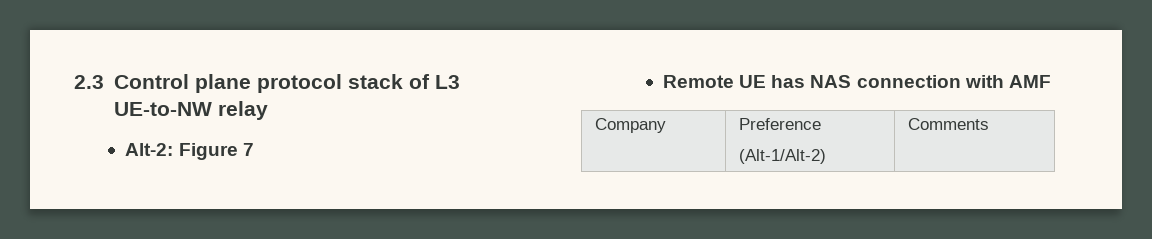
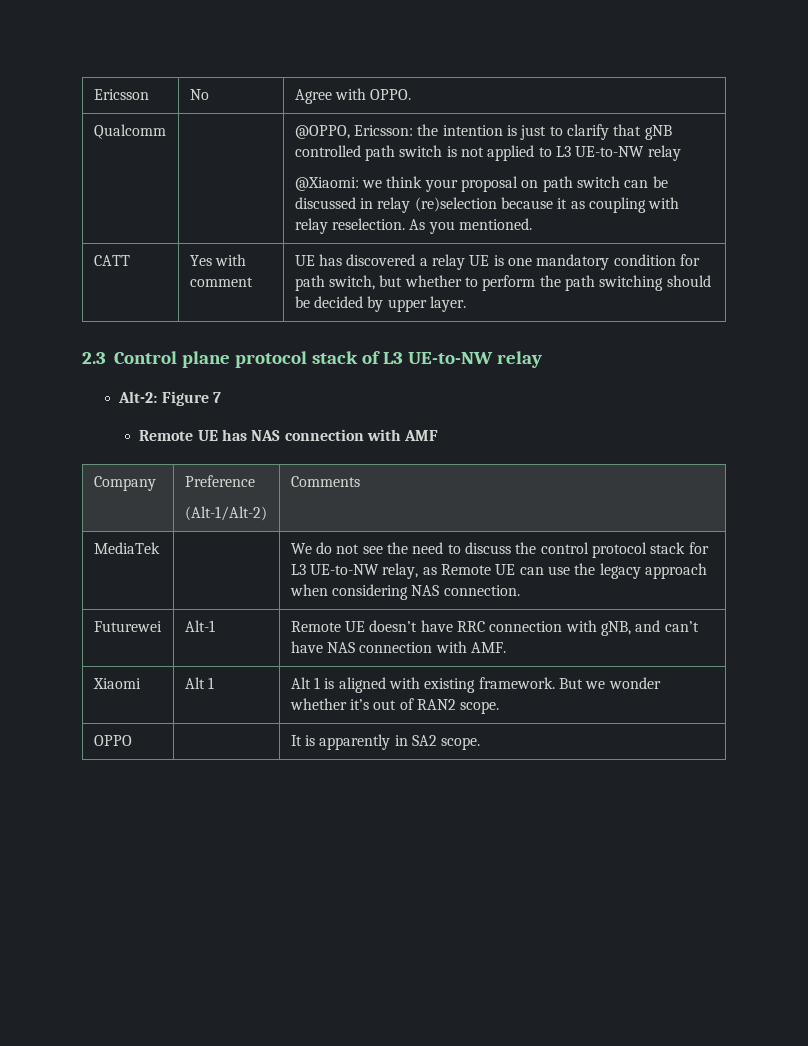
(74, 82) none -> [93,89,149,100] [189,89,209,100] [294,88,412,104] [93,124,166,139] [294,124,672,140] [294,145,681,161] [294,176,668,192] [294,197,680,213] [294,218,532,234] [93,255,130,266] [189,254,247,266] [189,277,253,287] [294,254,700,270] [294,275,711,291] [294,296,466,312] Ericsson | No | Agree with OPPO. // Qualcomm | | @OPPO, Ericsson: the intention is just to clarify that gNB controlled path switch is not applied to L3 UE-to-NW relay // @Xiaomi: we think your proposal on path switch can be discussed in relay (re)selection because it as coupling with relay reselection. As you mentioned. // CATT | Yes with comment | UE has discovered a relay UE is one mandatory condition for path switch, but whether to perform the path switching should be decided by upper layer. //
(989, 124) none -> [93,542,160,554] [290,542,709,558] [290,563,707,579] [289,584,520,600] [93,621,162,632] [184,620,215,632] [290,620,699,636] [290,641,506,653] [92,678,141,689] [184,677,215,689] [290,677,661,693] [289,698,500,714] [93,735,132,746] [290,734,481,750] // MediaTek | | We do not see the need to discuss the control protocol stack for L3 UE-to-NW relay, as Remote UE can use the legacy approach when considering NAS connection. // Futurewei | Alt-1 | Remote UE doesn’t have RRC connection with gNB, and can’t have NAS connection with AMF. // Xiaomi | Alt 1 | Alt 1 is aligned with existing framework. But we wonder whether it’s out of RAN2 scope. // OPPO | | It is apparently in SA2 scope.

